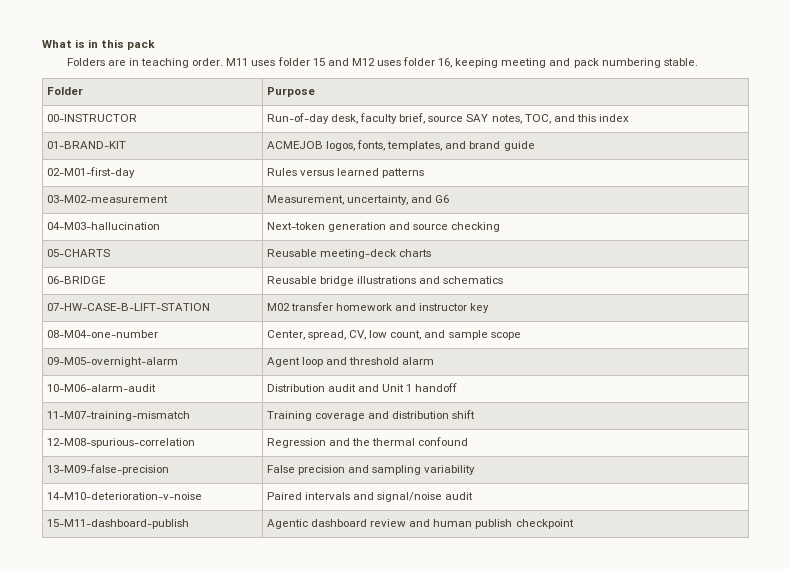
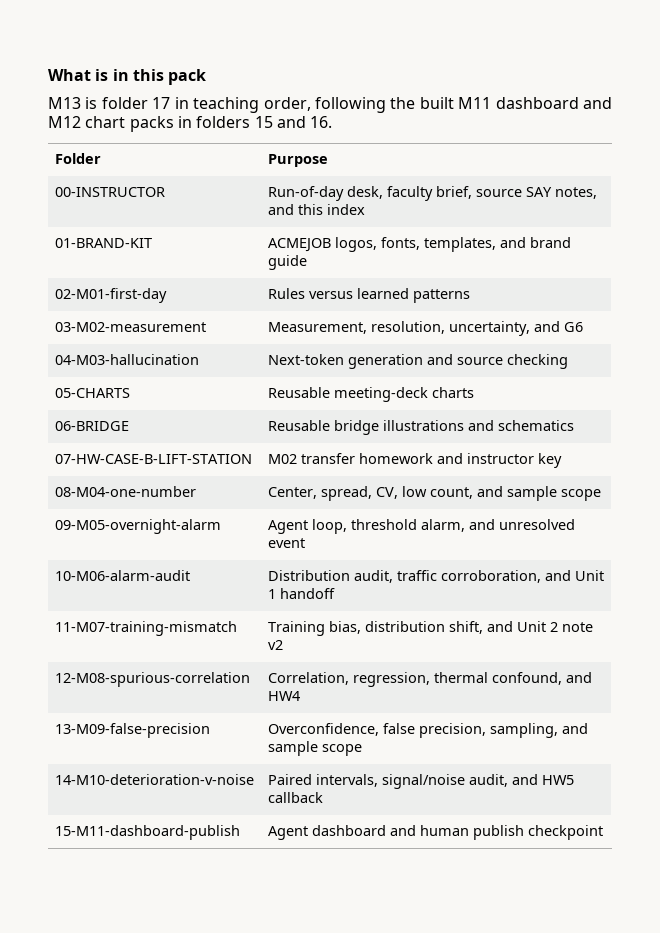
[66,57,698,68] Folders are in teaching order. M11 uses folder 15 and M12 uses folder 16, keeping meeting and pack numbering stable. -> [48,97,613,113] [48,116,333,132] M13 is folder 17 in teaching order, following the built M11 dashboard and M12 chart packs in folders 15 and 16.
[524,114,551,124] TOC, -> (597, 193) none
(344, 200) none -> [370,321,445,334] resolution,
[302,357,435,367] loop and threshold alarm -> [311,519,575,534] [267,538,305,548] loop, threshold alarm, and unresolved event
[328,384,357,392] audit -> [353,570,541,583] audit, traffic corroboration,
[315,410,476,421] [46,438,195,448] [266,437,469,448] [46,464,169,475] [266,465,476,475] [46,492,202,500] [266,492,474,502] [46,519,189,529] [266,519,407,529] coverage and distribution shift // 12-M08-spurious-correlation | Regression and the thermal confound // 13-M09-false-precision | False precision and sampling variability // 14-M10-deterioration-v-noise | Paired intervals and signal/noise audit // 15-M11-dashboard-publish | Agentic dashboard review -> [328,621,593,634] [267,640,283,650] [54,672,250,687] [267,672,592,687] [267,691,300,701] [54,723,210,738] [267,723,588,738] [267,741,362,756] [54,774,254,785] [267,774,574,789] [267,792,323,803] [54,825,240,840] [267,825,386,840] bias, distribution shift, and Unit 2 note v2 // 12-M08-spurious-correlation | Correlation, regression, thermal confound, and HW4 // 13-M09-false-precision | Overconfidence, false precision, sampling, and sample scope // 14-M10-deterioration-v-noise | Paired intervals, signal/noise audit, and HW5 callback // 15-M11-dashboard-publish | Agent dashboard

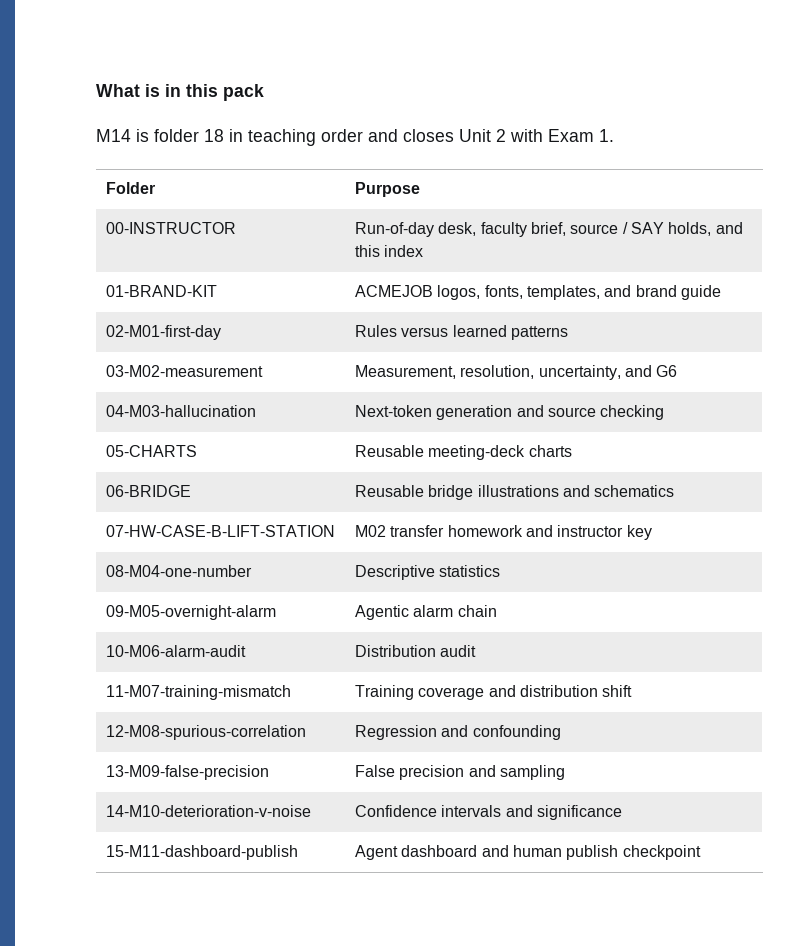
[48,97,81,109] M13 -> [96,129,131,142] M14
[152,97,171,109] 17 -> [204,129,224,142] 18
[263,97,613,113] [48,116,333,132] order, following the built M11 dashboard and M12 chart packs in folders 15 and 16. -> [321,129,614,142] order and closes Unit 2 with Exam 1.
[525,187,597,199] SAY notes, -> [622,222,712,236] / SAY holds,
[267,486,601,501] [54,519,221,534] [267,519,575,534] [267,538,305,548] [54,570,190,581] [267,570,604,583] [267,588,335,599] [54,621,237,636] [267,621,593,636] [267,640,283,650] [54,672,250,687] [267,672,592,687] [267,691,300,701] [54,723,210,738] [267,723,588,738] [267,741,362,756] [54,774,254,785] [267,774,574,789] [267,792,323,803] Center, spread, CV, low count, and sample scope // 09-M05-overnight-alarm | Agent loop, threshold alarm, and unresolved event // 10-M06-alarm-audit | Distribution audit, traffic corroboration, and Unit 1 handoff // 11-M07-training-mismatch | Training bias, distribution shift, and Unit 2 note v2 // 12-M08-spurious-correlation | Correlation, regression, thermal confound, and HW4 // 13-M09-false-precision | Overconfidence, false precision, sampling, and sample scope // 14-M10-deterioration-v-noise | Paired intervals, signal/noise audit, and HW5 callback -> [355,565,501,580] [106,605,277,620] [355,605,497,620] [106,645,247,657] [355,645,477,657] [106,685,292,700] [355,685,633,700] [106,725,307,740] [355,725,561,740] [106,765,270,780] [355,765,566,780] [106,805,312,817] [355,805,623,820] Descriptive statistics // 09-M05-overnight-alarm | Agentic alarm chain // 10-M06-alarm-audit | Distribution audit // 11-M07-training-mismatch | Training coverage and distribution shift // 12-M08-spurious-correlation | Regression and confounding // 13-M09-false-precision | False precision and sampling // 14-M10-deterioration-v-noise | Confidence intervals and significance

